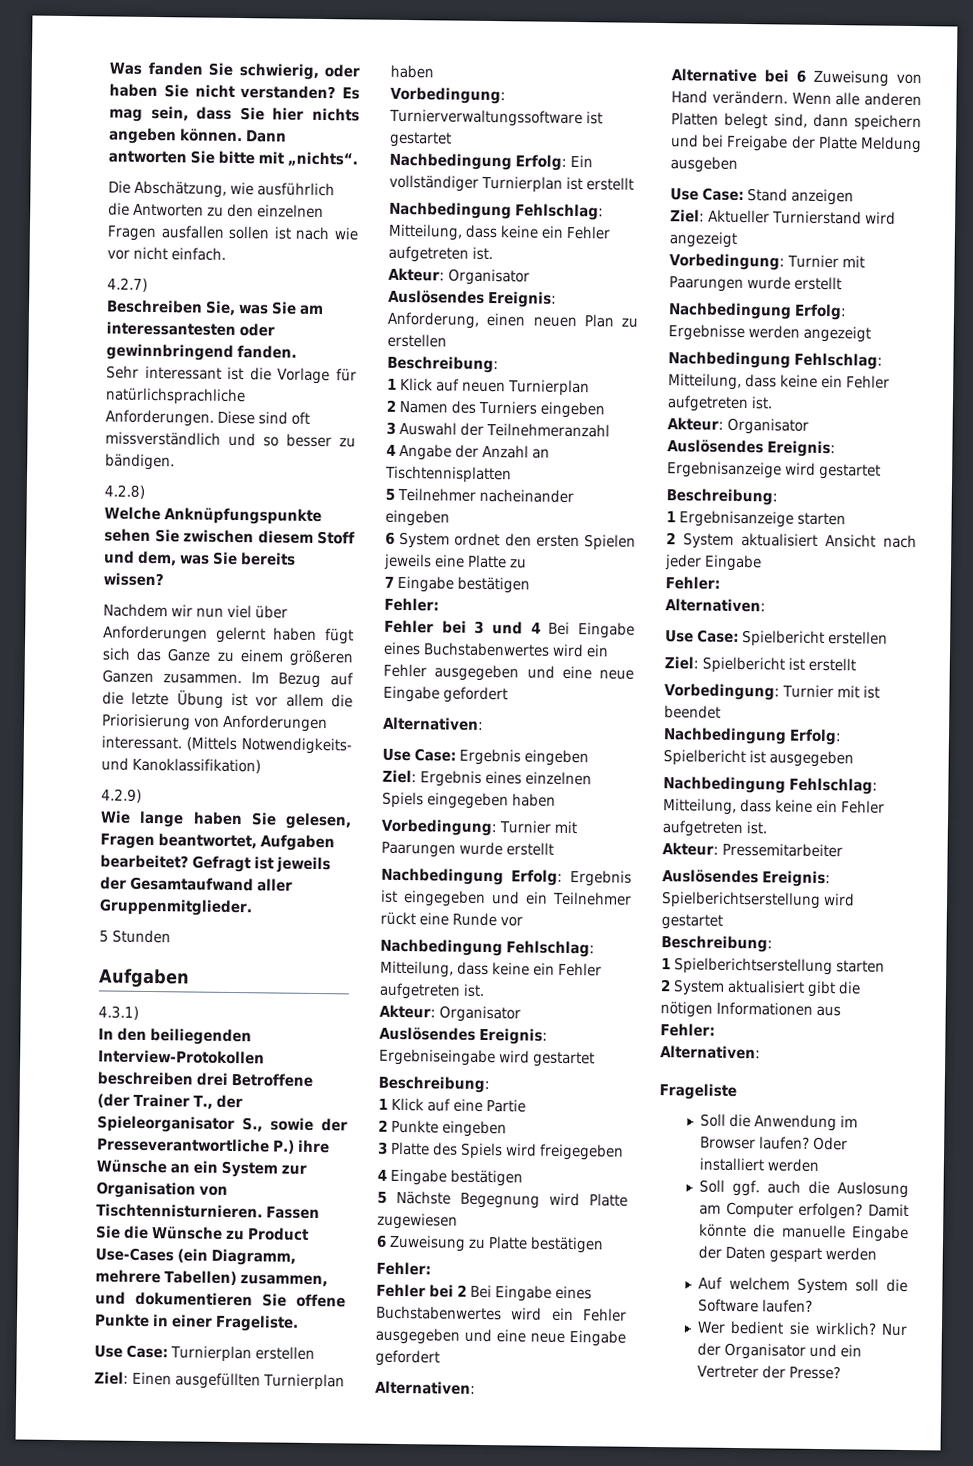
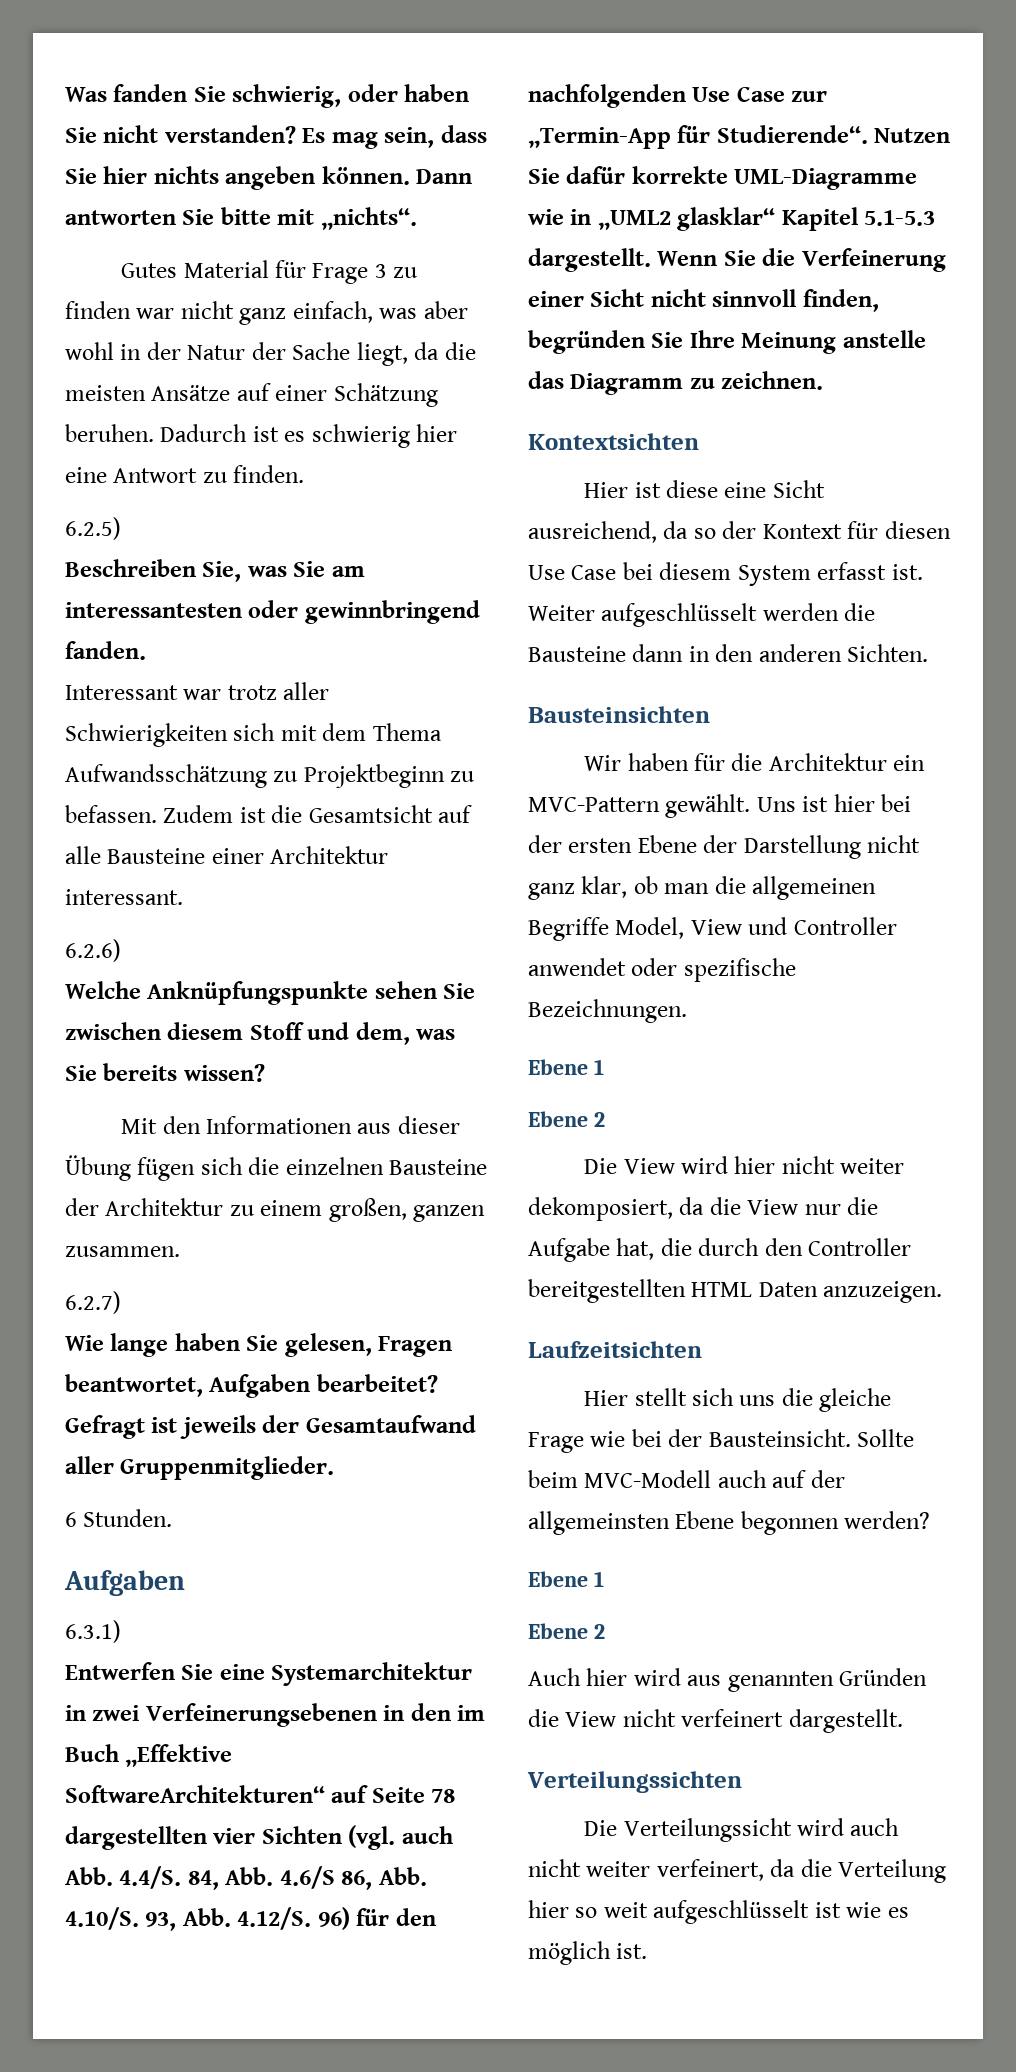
[108,180,335,198] [108,202,324,219] [107,225,358,242] [107,246,226,261] [107,277,148,292] Die Abschätzung, wie ausführlich die Antworten zu den einzelnen Fragen ausfallen sollen ist nach wie vor nicht einfach. // 4.2.7) -> [121,260,418,284] [65,301,468,325] [65,342,476,366] [65,383,438,407] [65,424,458,448] [65,465,305,483] [65,517,121,540] Gutes Material für Frage 3 zu finden war nicht ganz einfach, was aber wohl in der Natur der Sache liegt, da die meisten Ansätze auf einer Schätzung beruhen. Dadurch ist es schwierig hier eine Antwort zu finden. // 6.2.5)
[106,365,357,385] [105,387,246,406] [105,409,310,427] [105,431,356,448] [105,453,175,471] [104,484,145,499] Sehr interessant ist die Vorlage für natürlichsprachliche Anforderungen. Diese sind oft missverständlich und so besser zu bändigen. // 4.2.8) -> [65,682,330,700] [65,723,442,747] [65,764,475,788] [65,805,473,823] [65,846,389,864] [65,889,183,905] [65,939,121,962] Interessant war trotz aller Schwierigkeiten sich mit dem Thema Aufwandsschätzung zu Projektbeginn zu befassen. Zudem ist die Gesamtsicht auf alle Bausteine einer Architektur interessant. // 6.2.6)
[103,603,288,619] [103,625,354,645] [102,647,353,667] [102,669,354,689] [102,690,353,709] [102,713,328,733] [101,735,352,755] [101,757,261,774] [101,788,142,803] Nachdem wir nun viel über Anforderungen gelernt haben fügt sich das Ganze zu einem größeren Ganzen zusammen. Im Bezug auf die letzte Übung ist vor allem die Priorisierung von Anforderungen interessant. (Mittels Notwendigkeits- und Kanoklassifikation) // 4.2.9) -> [121,1116,460,1134] [65,1155,488,1181] [65,1198,486,1222] [65,1246,180,1257] [65,1291,121,1314] Mit den Informationen aus dieser Übung fügen sich die einzelnen Bausteine der Architektur zu einem großen, ganzen zusammen. // 6.2.7)
[99,929,171,944] 5 Stunden -> [65,1509,173,1527] 6 Stunden.
[98,1005,139,1020] [98,1027,252,1046] [98,1049,265,1065] [97,1071,313,1087] [97,1093,243,1110] [97,1115,348,1134] [97,1137,330,1154] [96,1159,307,1178] [96,1181,228,1199] [96,1203,320,1220] [95,1225,310,1241] [95,1247,296,1266] [95,1269,328,1288] [95,1291,346,1308] [94,1313,299,1332] [94,1344,315,1363] [94,1371,346,1391] [390,64,434,79] [390,86,506,105] [389,108,603,128] [389,131,452,148] [389,152,593,171] [389,174,634,193] [389,201,604,221] [388,223,611,241] [388,245,493,263] [388,267,530,286] [388,289,557,308] [387,311,638,329] [387,333,447,348] [387,355,499,374] [387,377,590,397] [386,399,605,419] [386,421,610,438] [386,443,550,461] [384,465,512,484] [385,487,574,504] [385,509,450,527] [385,531,636,551] [383,553,527,571] [384,575,530,594] [384,597,439,612] [384,619,635,639] [383,641,609,658] [383,663,634,682] [383,685,508,704] [383,716,484,731] [382,748,589,767] [382,769,592,787] [382,791,556,810] [381,818,577,837] [381,841,554,858] [381,867,632,887] [380,889,633,908] [380,911,523,927] [380,938,595,958] [380,960,602,978] [379,982,485,1000] [379,1004,521,1023] [379,1026,548,1045] [379,1048,595,1068] [378,1075,490,1094] [378,1097,526,1113] [378,1119,507,1138] [377,1141,624,1161] [377,1168,523,1187] [377,1190,628,1209] [377,1212,458,1230] [376,1234,604,1254] [376,1261,431,1276] [376,1283,592,1302] [376,1305,627,1322] [375,1327,626,1347] [375,1349,440,1367] [375,1380,476,1395] [671,68,922,87] [671,90,922,107] [671,112,922,132] [670,134,922,154] [670,156,738,173] [670,187,854,206] [670,209,896,225] [669,231,737,248] [669,253,865,271] [669,276,842,293] [668,302,847,321] [668,324,871,343] [668,351,883,370] [668,373,890,390] [667,395,773,413] [667,417,809,435] [667,439,836,458] [667,461,881,480] [666,488,778,506] [666,510,846,528] [666,532,917,549] [664,554,762,572] [665,576,720,590] [665,598,766,613] [665,629,888,647] [664,656,856,674] [664,683,880,701] [664,705,721,719] [663,727,842,746] [663,749,854,768] [663,776,878,795] [663,798,885,815] [662,820,767,838] [662,842,843,858] [662,869,831,888] [661,891,855,909] [661,914,723,930] [661,935,773,953] [661,957,885,976] [660,979,861,998] [660,1001,841,1018] [660,1023,715,1037] [660,1045,761,1060] [659,1083,737,1100] [699,1113,858,1132] [699,1136,848,1151] [698,1157,819,1172] [698,1179,909,1199] [698,1201,909,1220] [698,1223,909,1243] [697,1245,877,1264] [697,1276,908,1295] [697,1298,813,1313] [696,1320,908,1337] [696,1342,862,1360] [696,1365,841,1380] 4.3.1) // In den beiliegenden Interview-Protokollen beschreiben drei Betroffene (der Trainer T., der Spieleorganisator S., sowie der Presseverantwortliche P.) ihre Wünsche an ein System zur Organisation von Tischtennisturnieren. Fassen Sie die Wünsche zu Product Use-Cases (ein Diagramm, mehrere Tabellen) zusammen, und dokumentieren Sie offene Punkte in einer Frageliste. // Use Case: Turnierplan erstellen // Ziel: Einen ausgefüllten Turnierplan haben // Vorbedingung: Turnierverwaltungssoftware ist gestartet // Nachbedingung Erfolg: Ein vollständiger Turnierplan ist erstellt // Nachbedingung Fehlschlag: Mitteilung, dass keine ein Fehler aufgetreten ist. // Akteur: Organisator // Auslösendes Ereignis: Anforderung, einen neuen Plan zu erstellen // Beschreibung: // 1 Klick auf neuen Turnierplan // 2 Namen des Turniers eingeben // 3 Auswahl der Teilnehmeranzahl // 4 Angabe der Anzahl an Tischtennisplatten // 5 Teilnehmer nacheinander eingeben // 6 System ordnet den ersten Spielen jeweils eine Platte zu // 7 Eingabe bestätigen // Fehler: // Fehler bei 3 und 4 Bei Eingabe eines Buchstabenwertes wird ein Fehler ausgegeben und eine neue Eingabe gefordert // Alternativen: // Use Case: Ergebnis eingeben // Ziel: Ergebnis eines einzelnen Spiels eingegeben haben // Vorbedingung: Turnier mit Paarungen wurde erstellt // Nachbedingung Erfolg: Ergebnis ist eingegeben und ein Teilnehmer rückt eine Runde vor // Nachbedingung Fehlschlag: Mitteilung, dass keine ein Fehler aufgetreten ist. // Akteur: Organisator // Auslösendes Ereignis: Ergebniseingabe wird gestartet // Beschreibung: // 1 Klick auf eine Partie // 2 Punkte eingeben // 3 Platte des Spiels wird freigegeben // 4 Eingabe bestätigen // 5 Nächste Begegnung wird Platte zugewiesen // 6 Zuweisung zu Platte bestätigen // Fehler: // Fehler bei 2 Bei Eingabe eines Buchstabenwertes wird ein Fehler ausgegeben und eine neue Eingabe gefordert // Alternativen: // Alternative bei 6 Zuweisung von Hand verändern. Wenn alle anderen Platten belegt sind, dann speichern und bei Freigabe der Platte Meldung ausgeben // Use Case: Stand anzeigen // Ziel: Aktueller Turnierstand wird angezeigt // Vorbedingung: Turnier mit Paarungen wurde erstellt // Nachbedingung Erfolg: Ergebnisse werden angezeigt // Nachbedingung Fehlschlag: Mitteilung, dass keine ein Fehler aufgetreten ist. // Akteur: Organisator // Auslösendes Ereignis: Ergebnisanzeige wird gestartet // Beschreibung: // 1 Ergebnisanzeige starten // 2 System aktualisiert Ansicht nach jeder Eingabe // Fehler: // Alternativen: // Use Case: Spielbericht erstellen // Ziel: Spielbericht ist erstellt // Vorbedingung: Turnier mit ist beendet // Nachbedingung Erfolg: Spielbericht ist ausgegeben // Nachbedingung Fehlschlag: Mitteilung, dass keine ein Fehler aufgetreten ist. // Akteur: Pressemitarbeiter // Auslösendes Ereignis: Spielberichtserstellung wird gestartet // Beschreibung: // 1 Spielberichtserstellung starten // 2 System aktualisiert gibt die nötigen Informationen aus // Fehler: // Alternativen: // Frageliste // Soll die Anwendung im Browser laufen? Oder installiert werden // Soll ggf. auch die Auslosung am Computer erfolgen? Damit könnte die manuelle Eingabe der Daten gespart werden // Auf welchem System soll die Software laufen? // Wer bedient sie wirklich? Nur der Organisator und ein Vertreter der Presse? -> [65,1620,121,1643] [65,1662,473,1686] [65,1703,486,1727] [65,1744,233,1767] [65,1785,456,1803] [65,1825,453,1850] [65,1866,427,1890] [65,1907,436,1931] [528,84,828,108] [528,125,951,149] [528,166,918,190] [528,207,936,231] [528,248,946,272] [528,289,879,312] [528,330,926,354] [528,371,824,395] [528,433,699,450] [584,480,825,498] [528,521,951,543] [528,562,923,586] [528,603,876,627] [528,644,929,662] [528,706,710,723] [584,753,926,771] [528,794,912,818] [528,835,921,859] [528,876,877,900] [528,917,897,941] [528,958,796,982] [528,999,687,1023] [528,1059,604,1075] [528,1111,605,1127] [584,1156,905,1174] [528,1197,879,1221] [528,1238,912,1262] [528,1279,943,1303] [528,1341,702,1358] [584,1388,892,1412] [528,1429,915,1453] [528,1470,845,1488] [528,1511,931,1535] [528,1571,604,1587] [528,1623,605,1639] [528,1668,928,1692] [528,1709,903,1733] [527,1771,742,1793] [584,1818,900,1842] [528,1859,947,1883] [528,1900,909,1924] [528,1941,648,1965] 6.3.1) // Entwerfen Sie eine Systemarchitektur in zwei Verfeinerungsebenen in den im Buch „Effektive SoftwareArchitekturen“ auf Seite 78 dargestellten vier Sichten (vgl. auch Abb. 4.4/S. 84, Abb. 4.6/S 86, Abb. 4.10/S. 93, Abb. 4.12/S. 96) für den nachfolgenden Use Case zur „Termin-App für Studierende“. Nutzen Sie dafür korrekte UML-Diagramme wie in „UML2 glasklar“ Kapitel 5.1-5.3 dargestellt. Wenn Sie die Verfeinerung einer Sicht nicht sinnvoll finden, begründen Sie Ihre Meinung anstelle das Diagramm zu zeichnen. // Kontextsichten // Hier ist diese eine Sicht ausreichend, da so der Kontext für diesen Use Case bei diesem System erfasst ist. Weiter aufgeschlüsselt werden die Bausteine dann in den anderen Sichten. // Bausteinsichten // Wir haben für die Architektur ein MVC-Pattern gewählt. Uns ist hier bei der ersten Ebene der Darstellung nicht ganz klar, ob man die allgemeinen Begriffe Model, View und Controller anwendet oder spezifische Bezeichnungen. // Ebene 1 // Ebene 2 // Die View wird hier nicht weiter dekomposiert, da die View nur die Aufgabe hat, die durch den Controller bereitgestellten HTML Daten anzuzeigen. // Laufzeitsichten // Hier stellt sich uns die gleiche Frage wie bei der Bausteinsicht. Sollte beim MVC-Modell auch auf der allgemeinsten Ebene begonnen werden? // Ebene 1 // Ebene 2 // Auch hier wird aus genannten Gründen die View nicht verfeinert dargestellt. // Verteilungssichten // Die Verteilungssicht wird auch nicht weiter verfeinert, da die Verteilung hier so weit aufgeschlüsselt ist wie es möglich ist.

